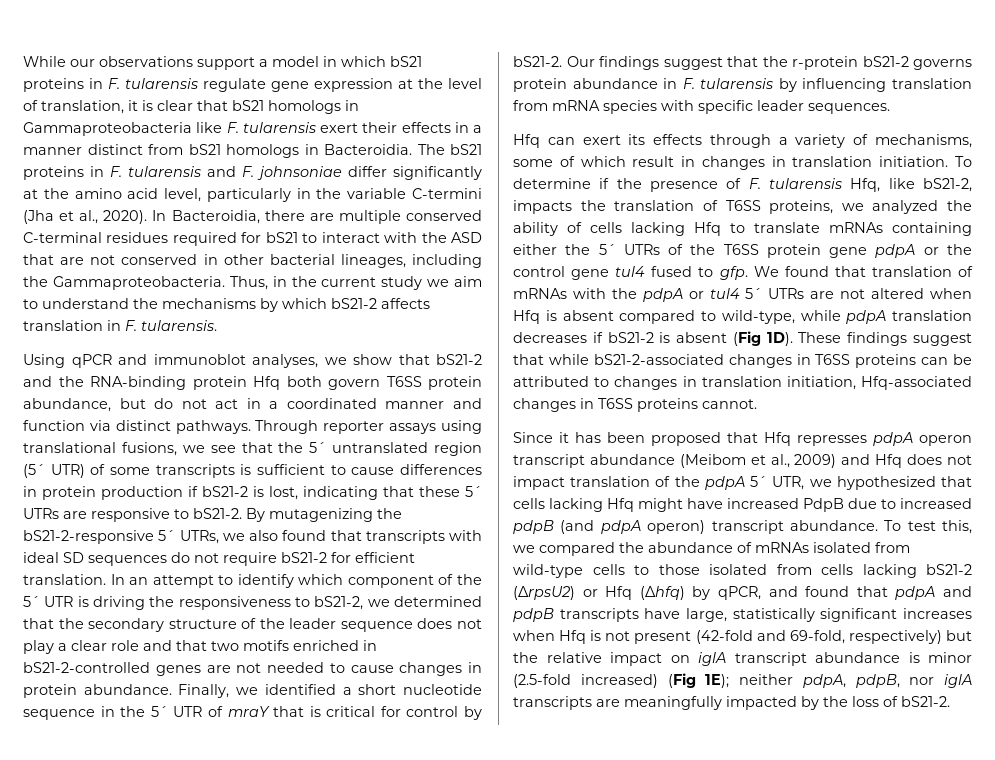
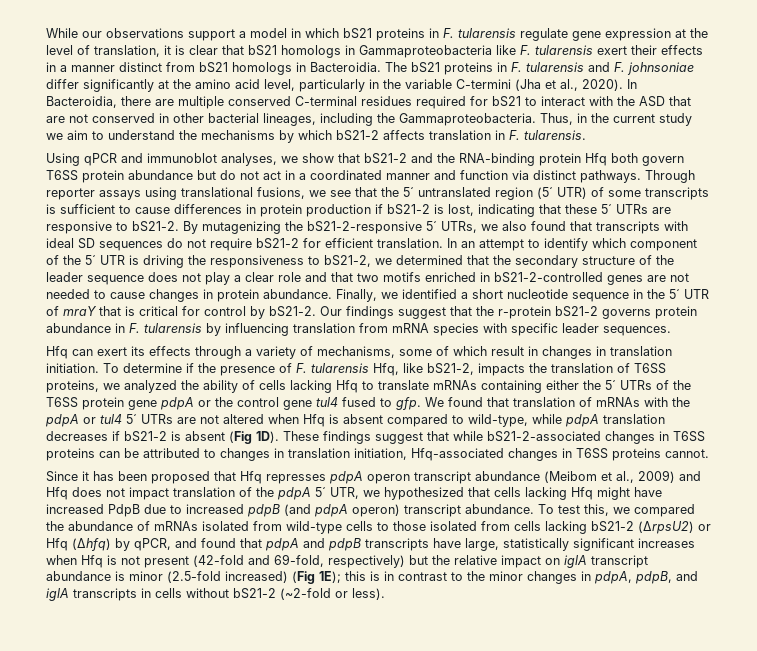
[23,398,111,412] abundance, -> [128,170,193,180] abundance
[739,674,793,685] neither -> [345,571,591,584] this is in contrast to the minor changes in
[909,677,935,685] nor -> [676,571,698,581] and
[596,696,950,710] are meaningfully impacted by the loss of bS21-2. -> [141,588,385,600] in cells without bS21-2 (~2-fold or less).

